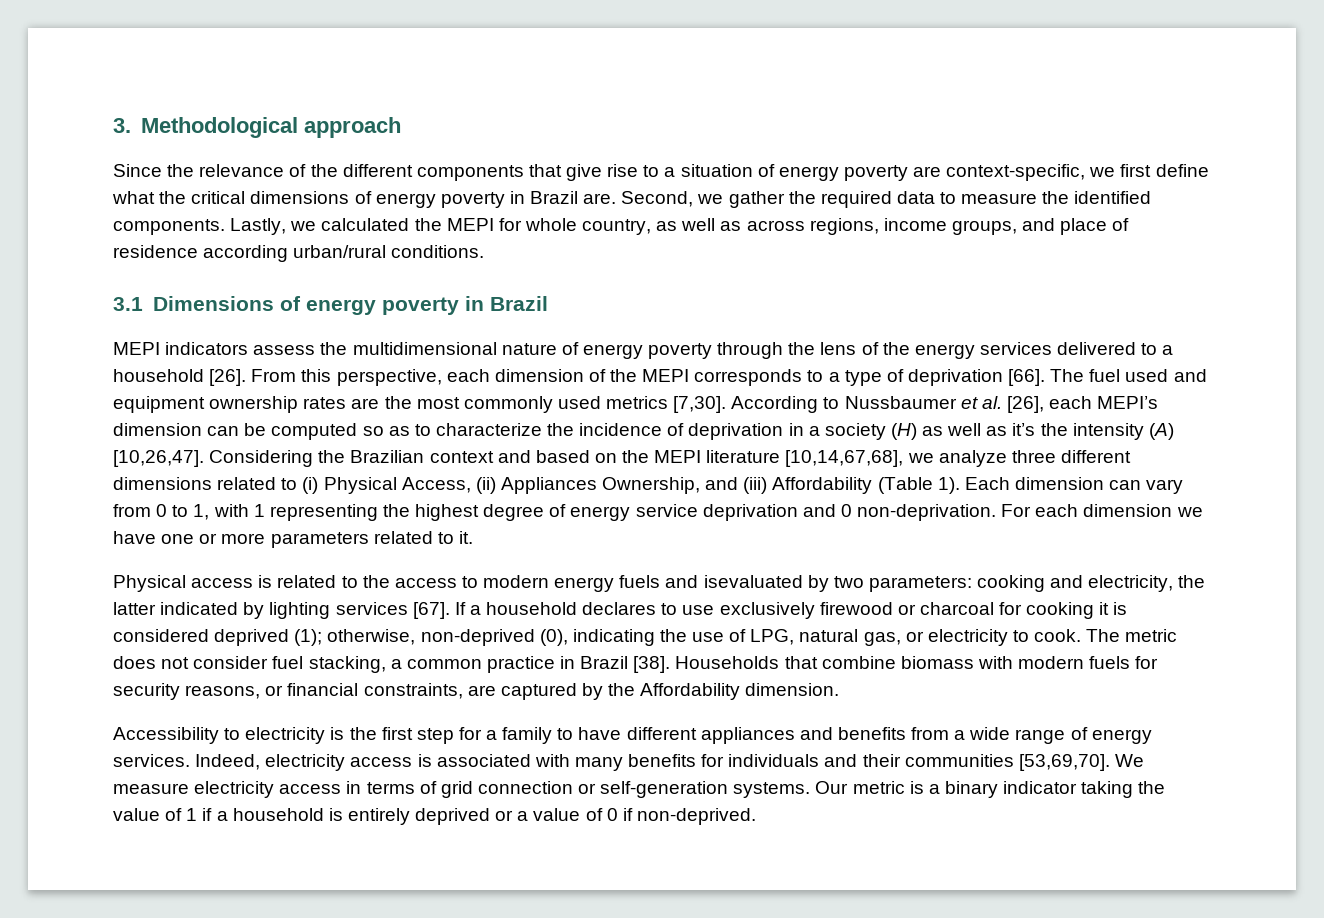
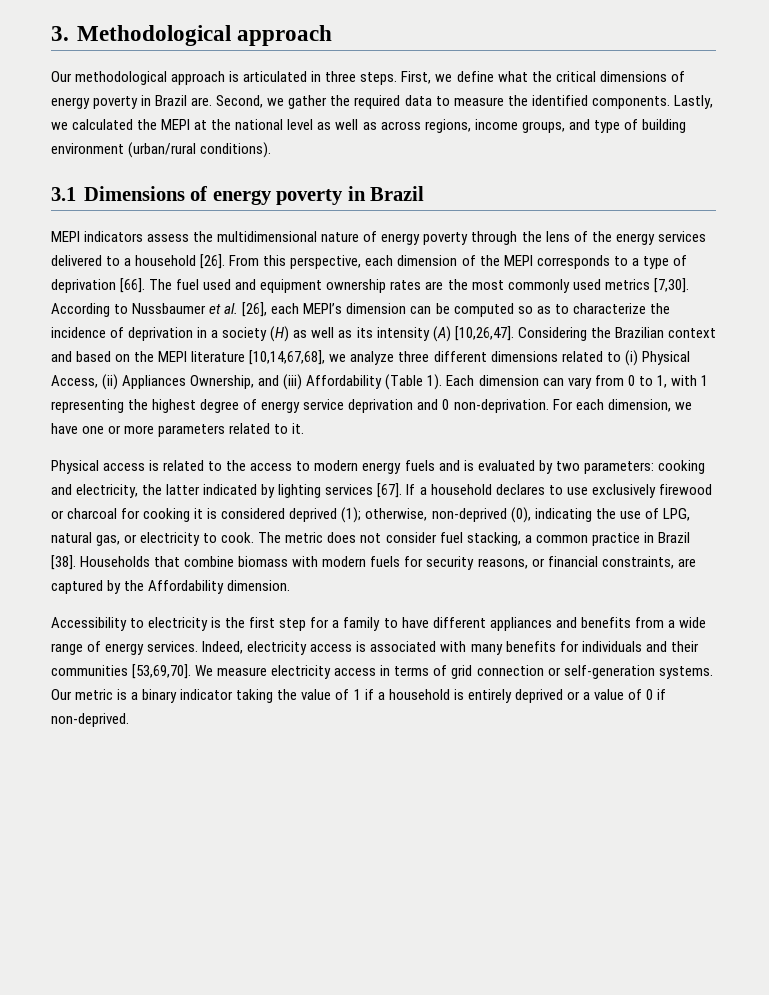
[113,164,1152,181] Since the relevance of the different components that give rise to a situation of energy poverty are context-specific, we first -> [51,71,453,85] Our methodological approach is articulated in three steps. First, we
[498,218,652,235] for whole country, -> [194,119,314,130] at the national level
[1060,218,1130,235] [113,245,485,262] place of residence according urban/rural conditions. -> [593,119,686,133] [51,142,272,158] type of building environment (urban/rural conditions).
[1012,423,1068,436] it’s the -> [356,327,373,338] its
[1083,504,1173,517] dimension -> [607,399,671,412] dimension,
[703,575,803,588] isevaluated -> [463,460,535,471] is evaluated

